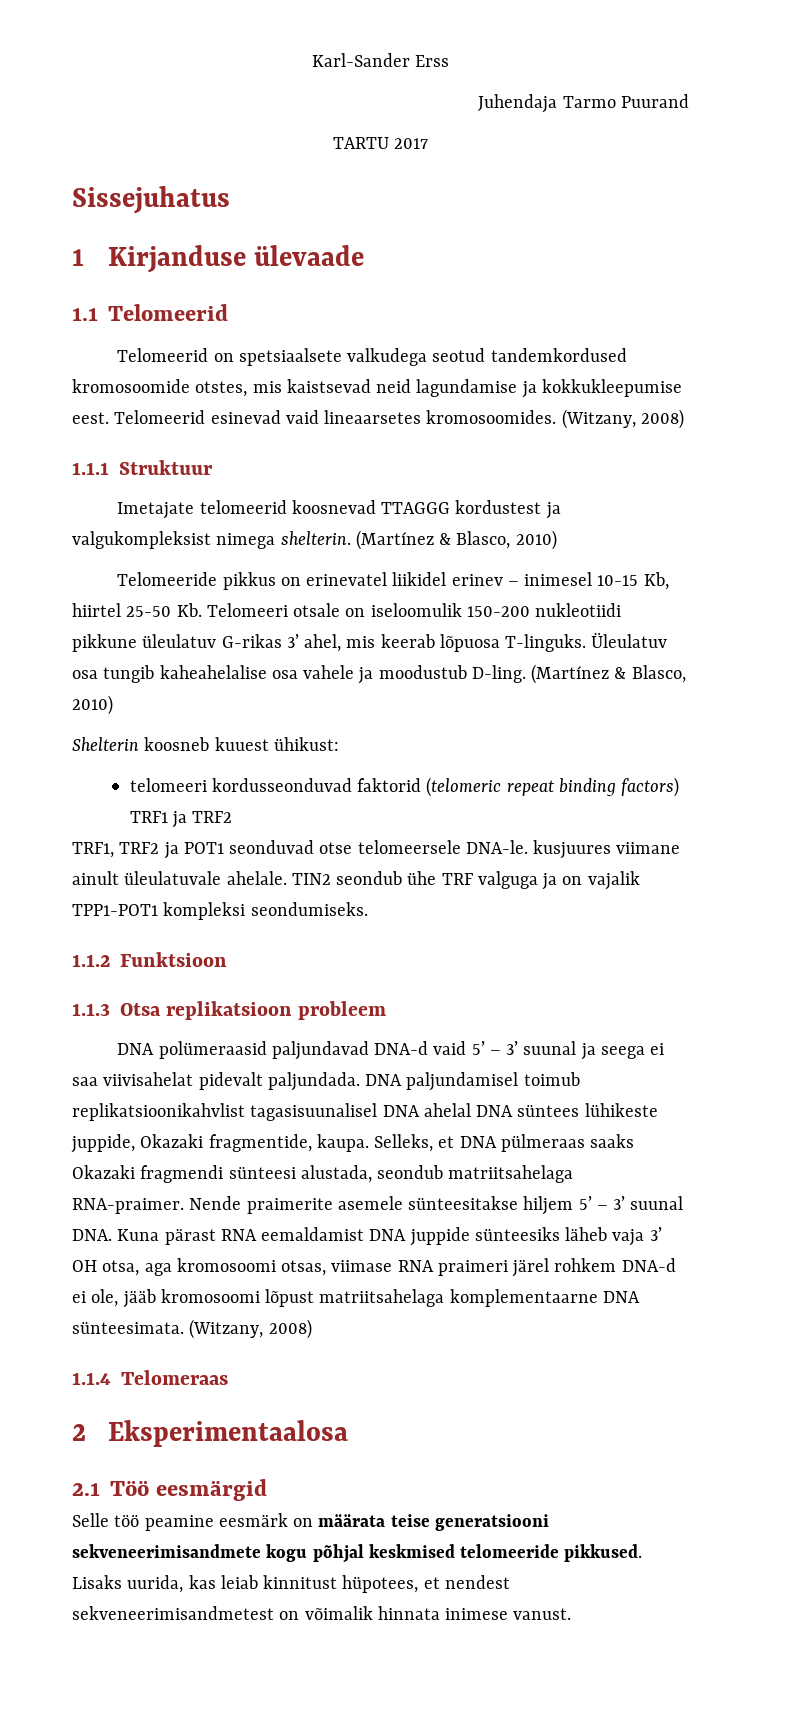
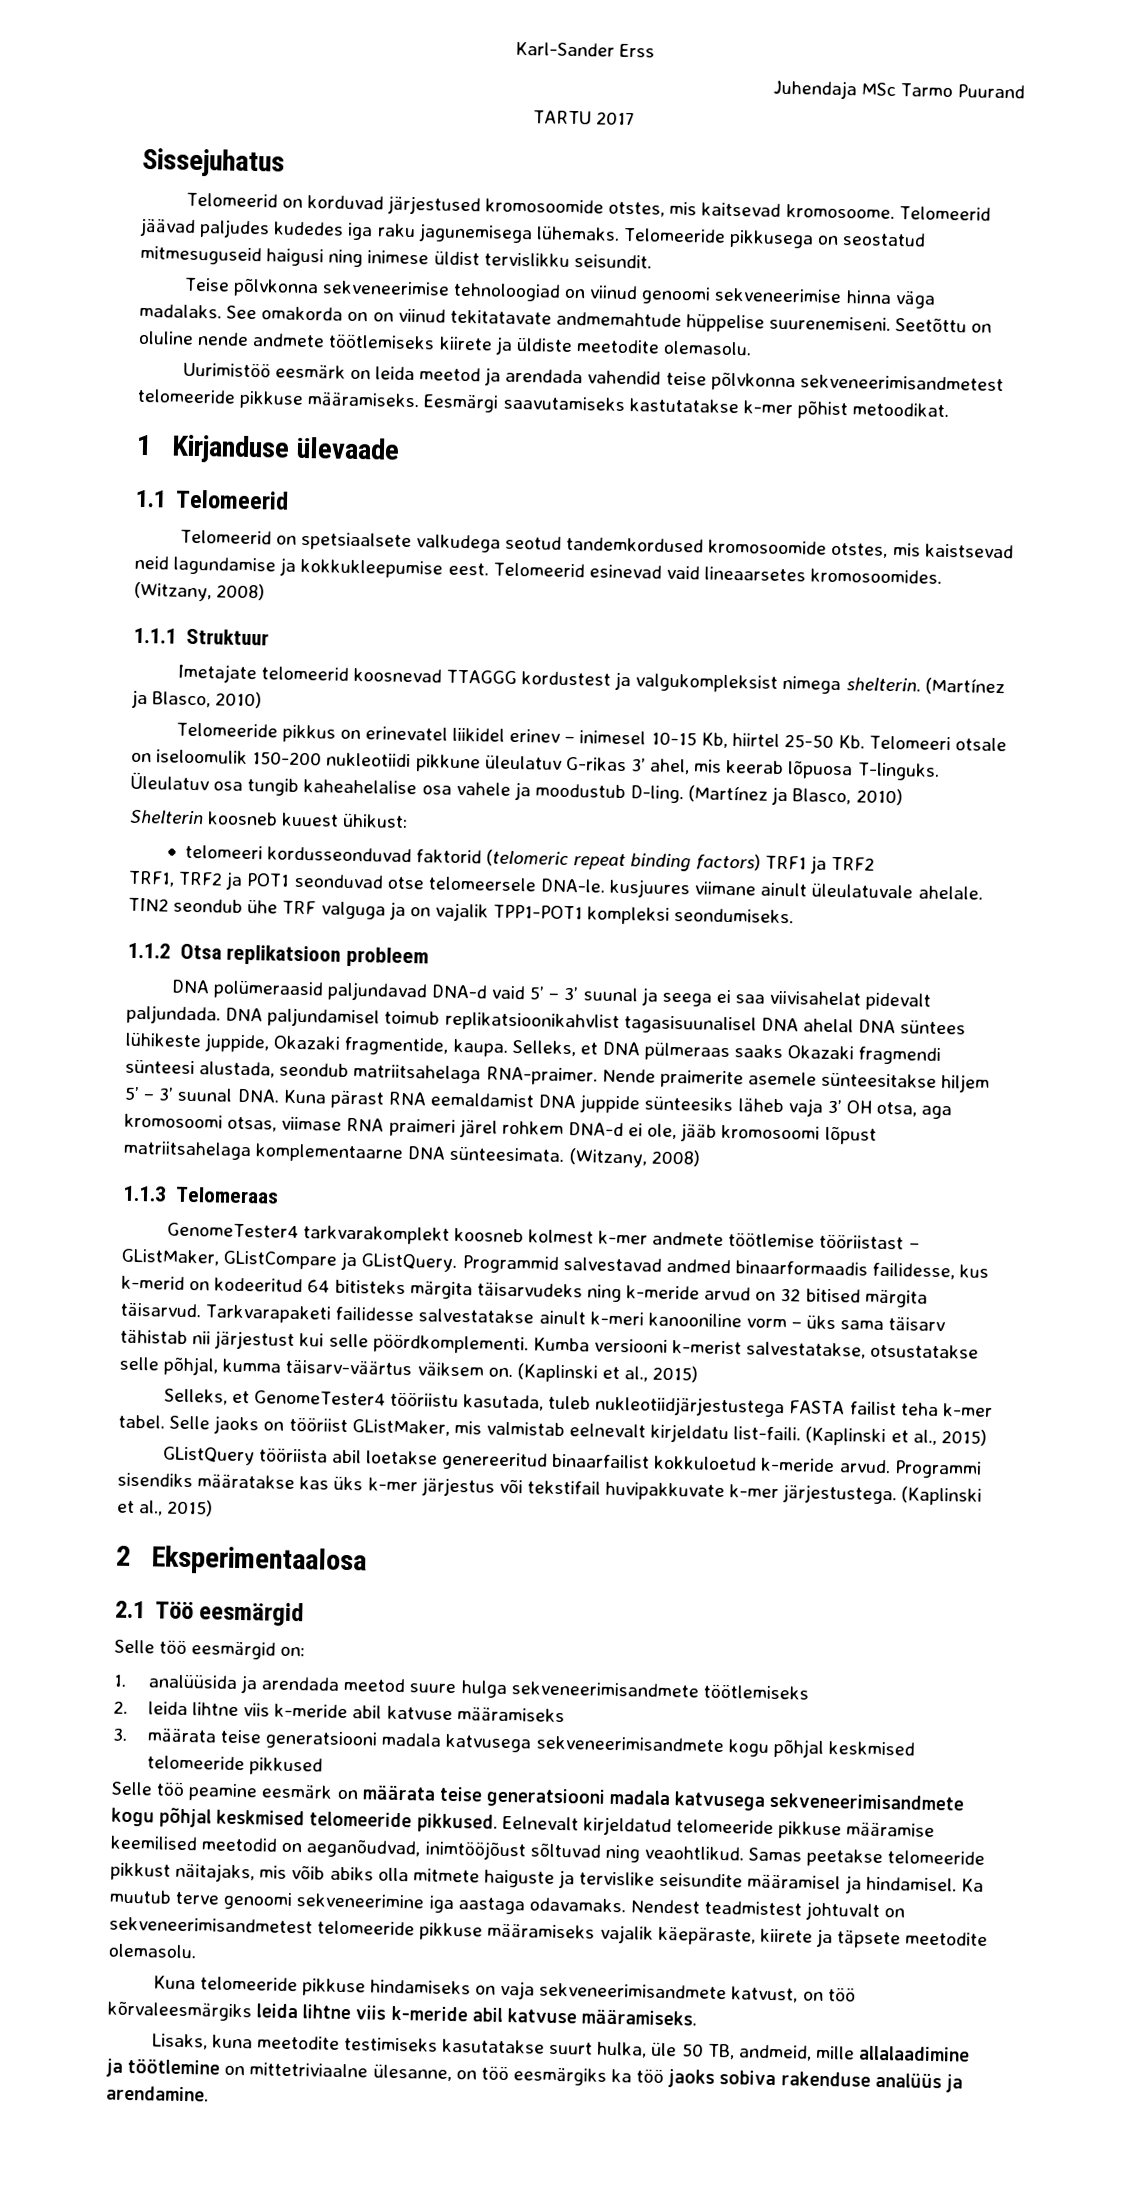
(558, 103) none -> [860,82,896,96] MSc
(230, 200) none -> [185,192,991,221] [139,217,927,249] [140,245,652,269] [183,277,936,309] [139,303,993,333] [138,330,753,356] [182,361,1004,392] [137,388,950,420] // Telomeerid on korduvad järjestused kromosoomide otstes, mis kaitsevad kromosoome. Telomeerid jäävad paljudes kudedes iga raku jagunemisega lühemaks. Telomeeride pikkusega on seostatud mitmesuguseid haigusi ning inimese üldist tervislikku seisundit. // Teise põlvkonna sekveneerimise tehnoloogiad on viinud genoomi sekveneerimise hinna väga madalaks. See omakorda on on viinud tekitatavate andmemahtude hüppelise suurenemiseni. Seetõttu on oluline nende andmete töötlemiseks kiirete ja üldiste meetodite olemasolu. // Uurimistöö eesmärk on leida meetod ja arendada vahendid teise põlvkonna sekveneerimisandmetest telomeeride pikkuse määramiseks. Eesmärgi saavutamiseks kastutatakse k-mer põhist metoodikat.
[439,533,452,545] & -> [131,689,148,709] ja
[614,667,627,679] & -> [771,786,789,806] ja
[119,952,227,967] [72,1003,110,1016] Funktsioon // 1.1.3 -> (171, 950) none
[72,1372,111,1385] 1.1.4 -> [122,1185,167,1202] 1.1.3
(228, 1377) none -> [166,1222,920,1250] [121,1248,990,1280] [121,1275,928,1308] [120,1302,947,1332] [120,1329,980,1359] [119,1356,699,1383] [163,1388,993,1418] [118,1414,987,1447] [162,1446,982,1479] [117,1472,983,1506] [117,1499,214,1517] // GenomeTester4 tarkvarakomplekt koosneb kolmest k-mer andmete töötlemise tööriistast – GListMaker, GListCompare ja GListQuery. Programmid salvestavad andmed binaarformaadis failidesse, kus k-merid on kodeeritud 64 bitisteks märgita täisarvudeks ning k-meride arvud on 32 bitised märgita täisarvud. Tarkvarapaketi failidesse salvestatakse ainult k-meri kanooniline vorm – üks sama täisarv tähistab nii järjestust kui selle pöördkomplementi. Kumba versiooni k-merist salvestatakse, otsustatakse selle põhjal, kumma täisarv-väärtus väiksem on. (Kaplinski et al., 2015) // Selleks, et GenomeTester4 tööriistu kasutada, tuleb nukleotiidjärjestustega FASTA failist teha k-mer tabel. Selle jaoks on tööriist GListMaker, mis valmistab eelnevalt kirjeldatu list-faili. (Kaplinski et al., 2015) // GListQuery tööriista abil loetakse genereeritud binaarfailist kokkuloetud k-meride arvud. Programmi sisendiks määratakse kas üks k-mer järjestus või tekstifail huvipakkuvate k-mer järjestustega. (Kaplinski et al., 2015)
(267, 1490) none -> [114,1639,306,1660] [113,1674,809,1700] [113,1700,565,1723] [112,1727,915,1758] [146,1755,324,1776] // Selle töö eesmärgid on: // 1. analüüsida ja arendada meetod suure hulga sekveneerimisandmete töötlemiseks // 2. leida lihtne viis k-meride abil katvuse määramiseks // 3. määrata teise generatsiooni madala katvusega sekveneerimisandmete kogu põhjal keskmised telomeeride pikkused
(549, 1522) none -> [609,1789,766,1811] madala katvusega
[72,1575,510,1593] [72,1606,572,1620] Lisaks uurida, kas leiab kinnitust hüpotees, et nendest sekveneerimisandmetest on võimalik hinnata inimese vanust. -> [501,1815,936,1840] [110,1835,986,1868] [110,1862,984,1894] [109,1889,906,1922] [109,1916,989,1949] [108,1943,197,1959] [152,1975,856,2003] [107,2000,697,2026] [151,2033,971,2062] [106,2058,963,2093] [106,2085,209,2102] Eelnevalt kirjeldatud telomeeride pikkuse määramise keemilised meetodid on aeganõudvad, inimtööjõust sõltuvad ning veaohtlikud. Samas peetakse telomeeride pikkust näitajaks, mis võib abiks olla mitmete haiguste ja tervislike seisundite määramisel ja hindamisel. Ka muutub terve genoomi sekveneerimine iga aastaga odavamaks. Nendest teadmistest johtuvalt on sekveneerimisandmetest telomeeride pikkuse määramiseks vajalik käepäraste, kiirete ja täpsete meetodite olemasolu. // Kuna telomeeride pikkuse hindamiseks on vaja sekveneerimisandmete katvust, on töö kõrvaleesmärgiks leida lihtne viis k-meride abil katvuse määramiseks. // Lisaks, kuna meetodite testimiseks kasutatakse suurt hulka, üle 50 TB, andmeid, mille allalaadimine ja töötlemine on mittetriviaalne ülesanne, on töö eesmärgiks ka töö jaoks sobiva rakenduse analüüs ja arendamine.

